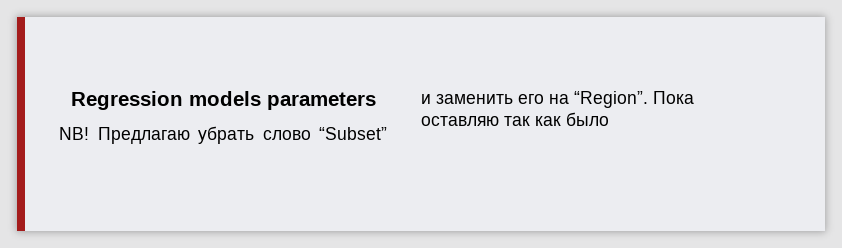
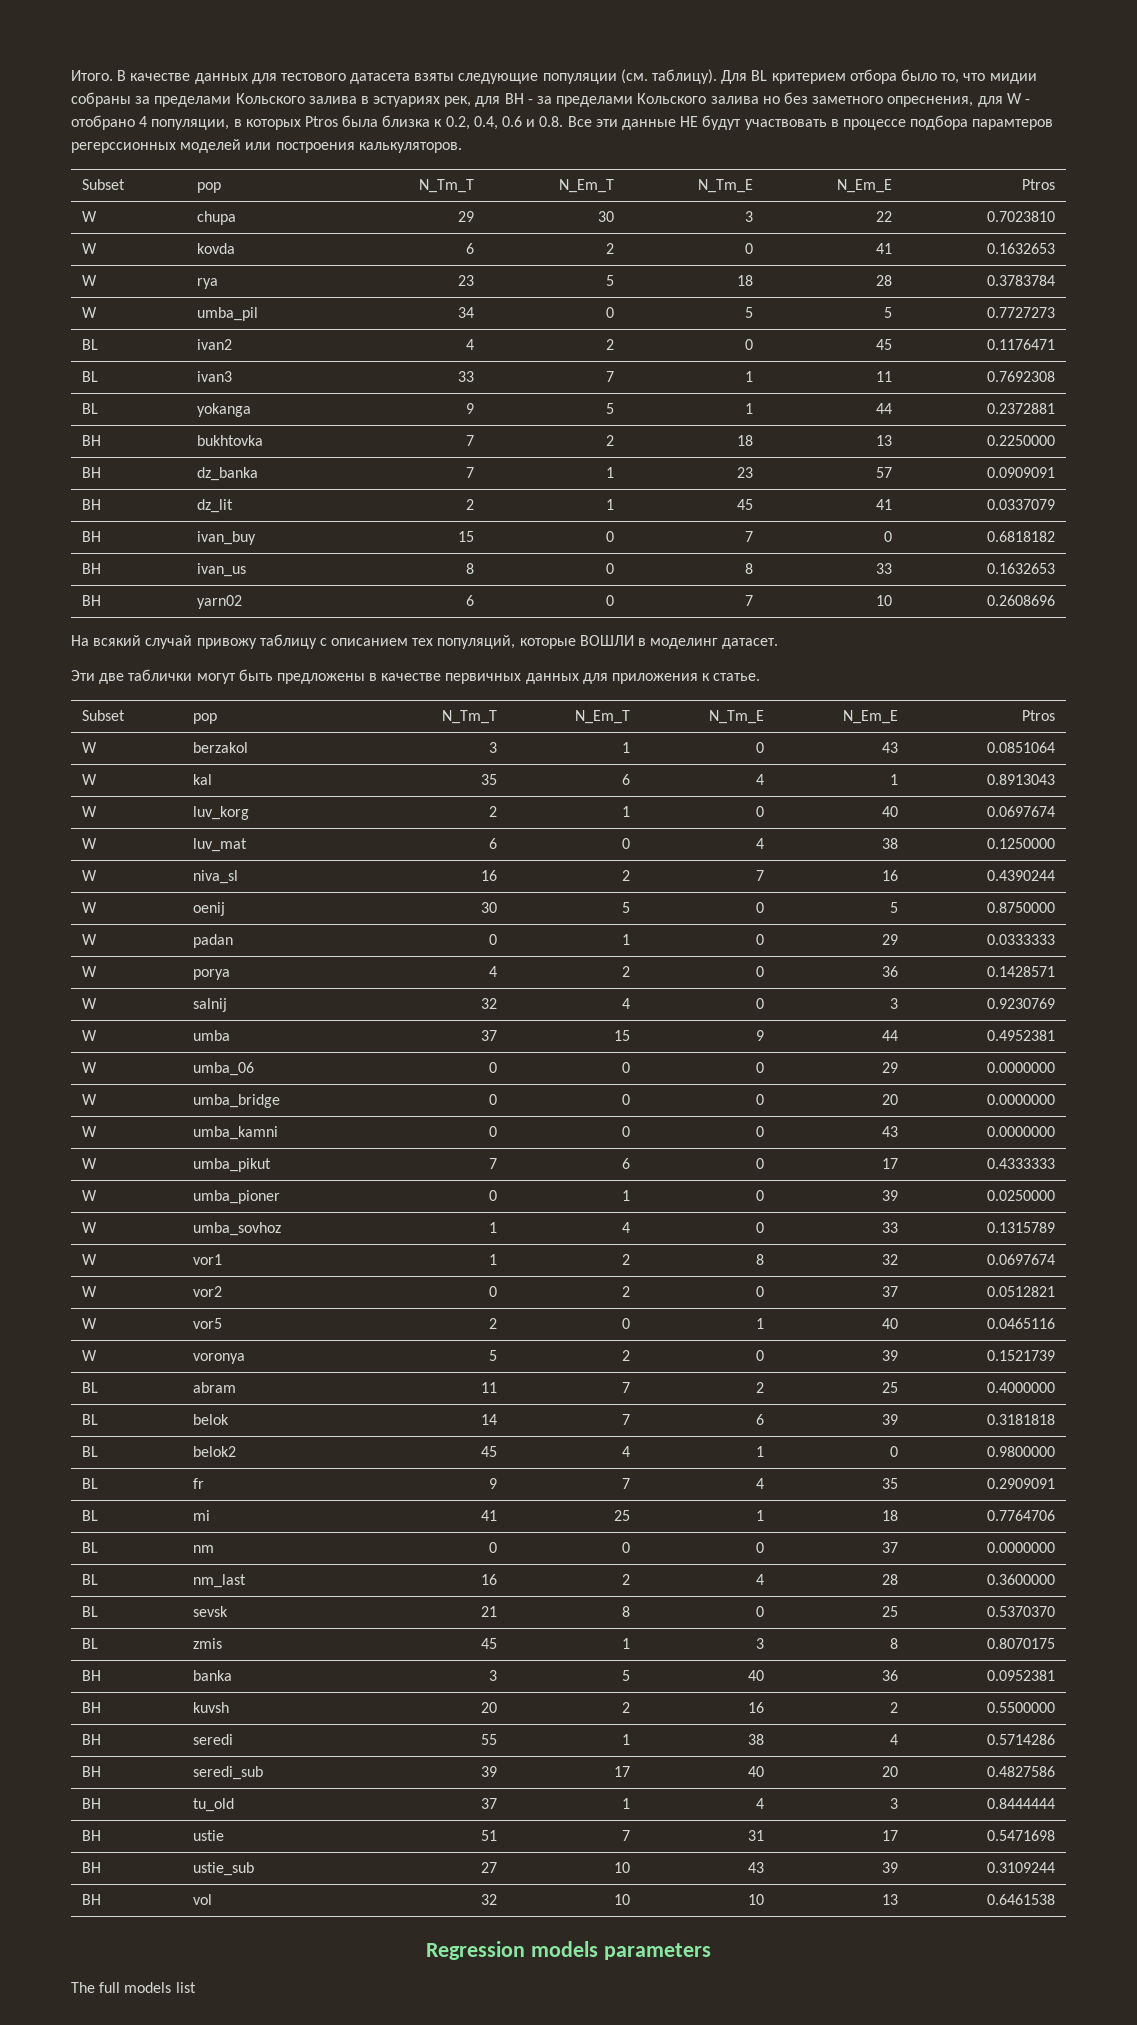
[70,91,376,110] [59,126,387,144] [421,91,694,108] [421,112,609,126] Regression models parameters // NB! Предлагаю убрать слово “Subset” и заменить его на “Region”. Пока оставляю так как было -> [71,69,1037,84] [71,92,1030,107] [71,115,1054,130] [71,139,462,153] [81,179,125,190] [196,182,221,193] [419,179,475,193] [559,179,615,193] [698,179,754,193] [837,179,893,193] [1022,179,1056,190] [81,211,97,222] [196,211,236,225] [458,211,475,222] [598,211,615,222] [745,211,754,222] [876,211,893,222] [987,211,1056,222] [81,243,97,254] [196,243,235,254] [466,243,475,254] [606,243,615,254] [745,243,754,254] [876,243,893,254] [987,243,1056,254] [81,275,97,286] [196,278,218,289] [458,275,475,286] [606,275,615,286] [737,275,754,286] [876,275,893,286] [987,275,1056,286] [81,307,97,318] [196,307,258,321] [458,307,475,318] [606,307,615,318] [745,307,754,318] [884,307,893,318] [987,307,1056,318] [81,339,98,350] [196,339,232,350] [466,339,475,350] [606,339,615,350] [745,339,754,350] [876,339,893,350] [987,339,1056,350] [81,371,98,382] [196,371,232,382] [458,371,475,382] [606,371,615,382] [745,371,754,382] [876,371,893,382] [987,371,1056,382] [81,403,98,414] [196,403,251,417] [466,403,475,414] [606,403,615,414] [745,403,754,414] [876,403,893,414] [987,403,1056,414] [81,435,101,446] [196,435,263,446] [466,435,475,446] [606,435,615,446] [737,435,754,446] [876,435,893,446] [987,435,1056,446] [81,467,101,478] [196,467,258,481] [466,467,475,478] [606,467,615,478] [737,467,754,478] [876,467,893,478] [987,467,1056,478] [81,499,101,510] [196,499,233,513] [466,499,475,510] [606,499,615,510] [737,499,754,510] [876,499,893,510] [987,499,1056,510] [81,531,101,542] [196,531,256,545] [458,531,475,542] [606,531,615,542] [745,531,754,542] [884,531,893,542] [987,531,1056,542] [81,563,101,574] [196,563,246,577] [466,563,475,574] [606,563,615,574] [745,563,754,574] [876,563,893,574] [987,563,1056,574] [81,595,101,606] [196,595,242,609] [466,595,475,606] [606,595,615,606] [745,595,754,606] [876,595,893,606] [987,595,1056,606] [71,634,779,649] [71,669,761,684] [81,710,125,721] [192,713,217,724] [442,710,498,724] [575,710,631,724] [709,710,765,724] [843,710,899,724] [1022,710,1056,721] [81,742,97,753] [192,742,248,753] [489,742,498,753] [622,742,631,753] [756,742,765,753] [882,742,899,753] [987,742,1056,753] [81,774,97,785] [192,774,212,785] [481,774,498,785] [622,774,631,785] [756,774,765,785] [890,774,899,785] [987,774,1056,785] [81,806,97,817] [192,806,249,820] [489,806,498,817] [622,806,631,817] [756,806,765,817] [882,806,899,817] [987,806,1056,817] [81,838,97,849] [192,838,247,852] [489,838,498,849] [622,838,631,849] [756,838,765,849] [882,838,899,849] [987,838,1056,849] [81,870,97,881] [192,870,238,884] [481,870,498,881] [622,870,631,881] [756,870,765,881] [882,870,899,881] [987,870,1056,881] [81,902,97,913] [192,902,225,916] [481,902,498,913] [622,902,631,913] [756,902,765,913] [890,902,899,913] [987,902,1056,913] [81,934,97,945] [192,934,233,948] [489,934,498,945] [622,934,631,945] [756,934,765,945] [882,934,899,945] [987,934,1056,945] [81,966,97,977] [192,969,230,980] [489,966,498,977] [622,966,631,977] [756,966,765,977] [882,966,899,977] [987,966,1056,977] [81,998,97,1009] [192,998,227,1012] [481,998,498,1009] [622,998,631,1009] [756,998,765,1009] [890,998,899,1009] [987,998,1056,1009] [81,1030,97,1041] [192,1030,230,1041] [481,1030,498,1041] [614,1030,631,1041] [756,1030,765,1041] [882,1030,899,1041] [987,1030,1056,1041] [81,1062,97,1073] [192,1062,254,1076] [489,1062,498,1073] [622,1062,631,1073] [756,1062,765,1073] [882,1062,899,1073] [987,1062,1056,1073] [81,1094,97,1105] [192,1094,280,1108] [489,1094,498,1105] [622,1094,631,1105] [756,1094,765,1105] [882,1094,899,1105] [987,1094,1056,1105] [81,1126,97,1137] [192,1126,278,1140] [489,1126,498,1137] [622,1126,631,1137] [756,1126,765,1137] [882,1126,899,1137] [987,1126,1056,1137] [81,1158,97,1169] [192,1158,271,1172] [489,1158,498,1169] [622,1158,631,1169] [756,1158,765,1169] [882,1158,899,1169] [987,1158,1056,1169] [81,1190,97,1201] [192,1190,280,1204] [489,1190,498,1201] [622,1190,631,1201] [756,1190,765,1201] [882,1190,899,1201] [987,1190,1056,1201] [81,1222,97,1233] [192,1222,281,1236] [489,1222,498,1233] [622,1222,631,1233] [756,1222,765,1233] [882,1222,899,1233] [987,1222,1056,1233] [81,1254,97,1265] [192,1254,222,1265] [489,1254,498,1265] [622,1254,631,1265] [756,1254,765,1265] [882,1254,899,1265] [987,1254,1056,1265] [81,1286,97,1297] [192,1286,222,1297] [489,1286,498,1297] [622,1286,631,1297] [756,1286,765,1297] [882,1286,899,1297] [987,1286,1056,1297] [81,1318,97,1329] [192,1318,222,1329] [489,1318,498,1329] [622,1318,631,1329] [756,1318,765,1329] [882,1318,899,1329] [987,1318,1056,1329] [81,1350,97,1361] [192,1353,245,1364] [489,1350,498,1361] [622,1350,631,1361] [756,1350,765,1361] [882,1350,899,1361] [987,1350,1056,1361] [81,1382,98,1393] [192,1382,236,1393] [481,1382,498,1393] [622,1382,631,1393] [756,1382,765,1393] [882,1382,899,1393] [987,1382,1056,1393] [81,1414,98,1425] [192,1414,229,1425] [481,1414,498,1425] [622,1414,631,1425] [756,1414,765,1425] [882,1414,899,1425] [987,1414,1056,1425] [81,1446,98,1457] [192,1446,236,1457] [481,1446,498,1457] [622,1446,631,1457] [756,1446,765,1457] [890,1446,899,1457] [987,1446,1056,1457] [81,1478,98,1489] [192,1478,204,1489] [489,1478,498,1489] [622,1478,631,1489] [756,1478,765,1489] [882,1478,899,1489] [987,1478,1056,1489] [81,1510,98,1521] [192,1510,210,1521] [481,1510,498,1521] [614,1510,631,1521] [756,1510,765,1521] [882,1510,899,1521] [987,1510,1056,1521] [81,1542,98,1553] [192,1545,214,1553] [489,1542,498,1553] [622,1542,631,1553] [756,1542,765,1553] [882,1542,899,1553] [987,1542,1056,1553] [81,1574,98,1585] [192,1574,246,1588] [481,1574,498,1585] [622,1574,631,1585] [756,1574,765,1585] [882,1574,899,1585] [987,1574,1056,1585] [81,1606,98,1617] [192,1606,228,1617] [481,1606,498,1617] [622,1606,631,1617] [756,1606,765,1617] [882,1606,899,1617] [987,1606,1056,1617] [81,1638,98,1649] [192,1638,222,1649] [481,1638,498,1649] [622,1638,631,1649] [756,1638,765,1649] [890,1638,899,1649] [987,1638,1056,1649] [81,1670,101,1681] [192,1670,232,1681] [489,1670,498,1681] [622,1670,631,1681] [748,1670,765,1681] [882,1670,899,1681] [987,1670,1056,1681] [81,1702,101,1713] [192,1702,229,1713] [481,1702,498,1713] [622,1702,631,1713] [748,1702,765,1713] [890,1702,899,1713] [987,1702,1056,1713] [81,1734,101,1745] [192,1734,233,1745] [481,1734,498,1745] [622,1734,631,1745] [748,1734,765,1745] [890,1734,899,1745] [987,1734,1056,1745] [81,1766,101,1777] [192,1766,263,1780] [481,1766,498,1777] [614,1766,631,1777] [748,1766,765,1777] [882,1766,899,1777] [987,1766,1056,1777] [81,1798,101,1809] [192,1798,234,1812] [481,1798,498,1809] [622,1798,631,1809] [756,1798,765,1809] [890,1798,899,1809] [987,1798,1056,1809] [81,1830,101,1841] [192,1830,224,1841] [481,1830,498,1841] [622,1830,631,1841] [748,1830,765,1841] [882,1830,899,1841] [987,1830,1056,1841] [81,1862,101,1873] [192,1862,254,1876] [481,1862,498,1873] [614,1862,631,1873] [748,1862,765,1873] [882,1862,899,1873] [987,1862,1056,1873] [81,1894,101,1905] [192,1894,212,1905] [481,1894,498,1905] [614,1894,631,1905] [748,1894,765,1905] [882,1894,899,1905] [987,1894,1056,1905] [426,1941,711,1960] [71,1982,196,1993] Итого. В качестве данных для тестового датасета взяты следующие популяции (см. таблицу). Для BL критерием отбора было то, что мидии собраны за пределами Кольского залива в эстуариях рек, для BH - за пределами Кольского залива но без заметного опреснения, для W - отобрано 4 популяции, в которых Ptros была близка к 0.2, 0.4, 0.6 и 0.8. Все эти данные НЕ будут участвовать в процессе подбора парамтеров регерссионных моделей или построения калькуляторов. // Subset | pop | N_Tm_T | N_Em_T | N_Tm_E | N_Em_E | Ptros // W | chupa | 29 | 30 | 3 | 22 | 0.7023810 // W | kovda | 6 | 2 | 0 | 41 | 0.1632653 // W | rya | 23 | 5 | 18 | 28 | 0.3783784 // W | umba_pil | 34 | 0 | 5 | 5 | 0.7727273 // BL | ivan2 | 4 | 2 | 0 | 45 | 0.1176471 // BL | ivan3 | 33 | 7 | 1 | 11 | 0.7692308 // BL | yokanga | 9 | 5 | 1 | 44 | 0.2372881 // BH | bukhtovka | 7 | 2 | 18 | 13 | 0.2250000 // BH | dz_banka | 7 | 1 | 23 | 57 | 0.0909091 // BH | dz_lit | 2 | 1 | 45 | 41 | 0.0337079 // BH | ivan_buy | 15 | 0 | 7 | 0 | 0.6818182 // BH | ivan_us | 8 | 0 | 8 | 33 | 0.1632653 // BH | yarn02 | 6 | 0 | 7 | 10 | 0.2608696 // На всякий случай привожу таблицу с описанием тех популяций, которые ВОШЛИ в моделинг датасет. // Эти две таблички могут быть предложены в качестве первичных данных для приложения к статье. // Subset | pop | N_Tm_T | N_Em_T | N_Tm_E | N_Em_E | Ptros // W | berzakol | 3 | 1 | 0 | 43 | 0.0851064 // W | kal | 35 | 6 | 4 | 1 | 0.8913043 // W | luv_korg | 2 | 1 | 0 | 40 | 0.0697674 // W | luv_mat | 6 | 0 | 4 | 38 | 0.1250000 // W | niva_sl | 16 | 2 | 7 | 16 | 0.4390244 // W | oenij | 30 | 5 | 0 | 5 | 0.8750000 // W | padan | 0 | 1 | 0 | 29 | 0.0333333 // W | porya | 4 | 2 | 0 | 36 | 0.1428571 // W | salnij | 32 | 4 | 0 | 3 | 0.9230769 // W | umba | 37 | 15 | 9 | 44 | 0.4952381 // W | umba_06 | 0 | 0 | 0 | 29 | 0.0000000 // W | umba_bridge | 0 | 0 | 0 | 20 | 0.0000000 // W | umba_kamni | 0 | 0 | 0 | 43 | 0.0000000 // W | umba_pikut | 7 | 6 | 0 | 17 | 0.4333333 // W | umba_pioner | 0 | 1 | 0 | 39 | 0.0250000 // W | umba_sovhoz | 1 | 4 | 0 | 33 | 0.1315789 // W | vor1 | 1 | 2 | 8 | 32 | 0.0697674 // W | vor2 | 0 | 2 | 0 | 37 | 0.0512821 // W | vor5 | 2 | 0 | 1 | 40 | 0.0465116 // W | voronya | 5 | 2 | 0 | 39 | 0.1521739 // BL | abram | 11 | 7 | 2 | 25 | 0.4000000 // BL | belok | 14 | 7 | 6 | 39 | 0.3181818 // BL | belok2 | 45 | 4 | 1 | 0 | 0.9800000 // BL | fr | 9 | 7 | 4 | 35 | 0.2909091 // BL | mi | 41 | 25 | 1 | 18 | 0.7764706 // BL | nm | 0 | 0 | 0 | 37 | 0.0000000 // BL | nm_last | 16 | 2 | 4 | 28 | 0.3600000 // BL | sevsk | 21 | 8 | 0 | 25 | 0.5370370 // BL | zmis | 45 | 1 | 3 | 8 | 0.8070175 // BH | banka | 3 | 5 | 40 | 36 | 0.0952381 // BH | kuvsh | 20 | 2 | 16 | 2 | 0.5500000 // BH | seredi | 55 | 1 | 38 | 4 | 0.5714286 // BH | seredi_sub | 39 | 17 | 40 | 20 | 0.4827586 // BH | tu_old | 37 | 1 | 4 | 3 | 0.8444444 // BH | ustie | 51 | 7 | 31 | 17 | 0.5471698 // BH | ustie_sub | 27 | 10 | 43 | 39 | 0.3109244 // BH | vol | 32 | 10 | 10 | 13 | 0.6461538 // Regression models parameters // The full models list

